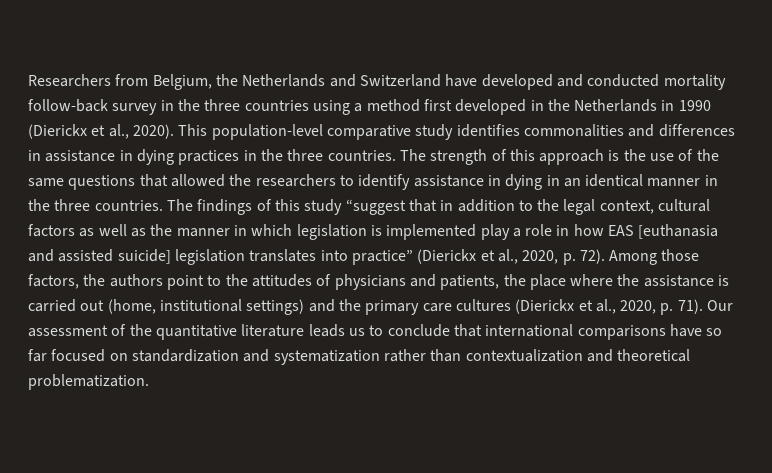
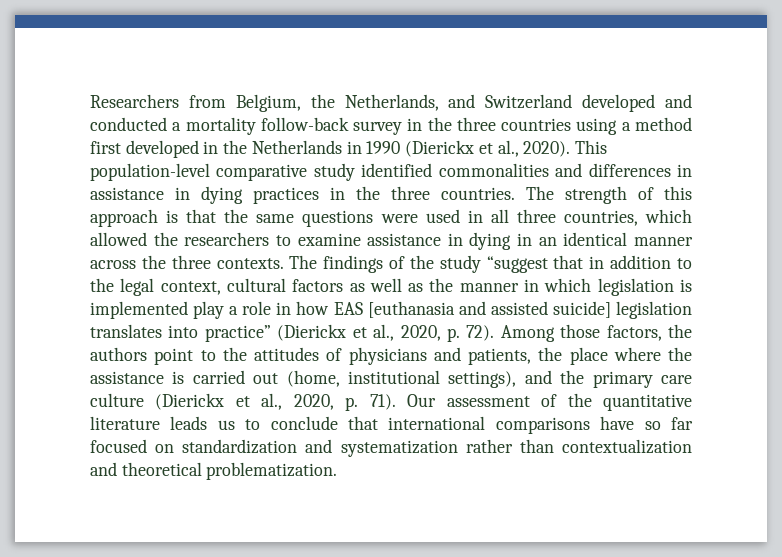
[242,74,326,87] Netherlands -> [344,94,439,111] Netherlands,
[445,74,478,87] have -> (573, 101) none
(660, 80) none -> [172,122,182,131] a
[456,124,520,137] identifies -> [361,163,433,177] identified
[623,149,719,161] [28,174,168,190] the use of the same questions that -> [186,209,692,227] that the same questions were used in all three countries, which
[358,174,411,190] identify -> [297,233,361,246] examine
[704,175,718,186] [28,199,163,211] in the three countries. -> [90,255,284,269] across the three contexts.
[274,199,300,211] this -> [409,255,434,269] the
[246,299,305,315] settings) -> [448,371,517,388] settings),
[455,299,511,311] cultures -> [90,393,144,407] culture

